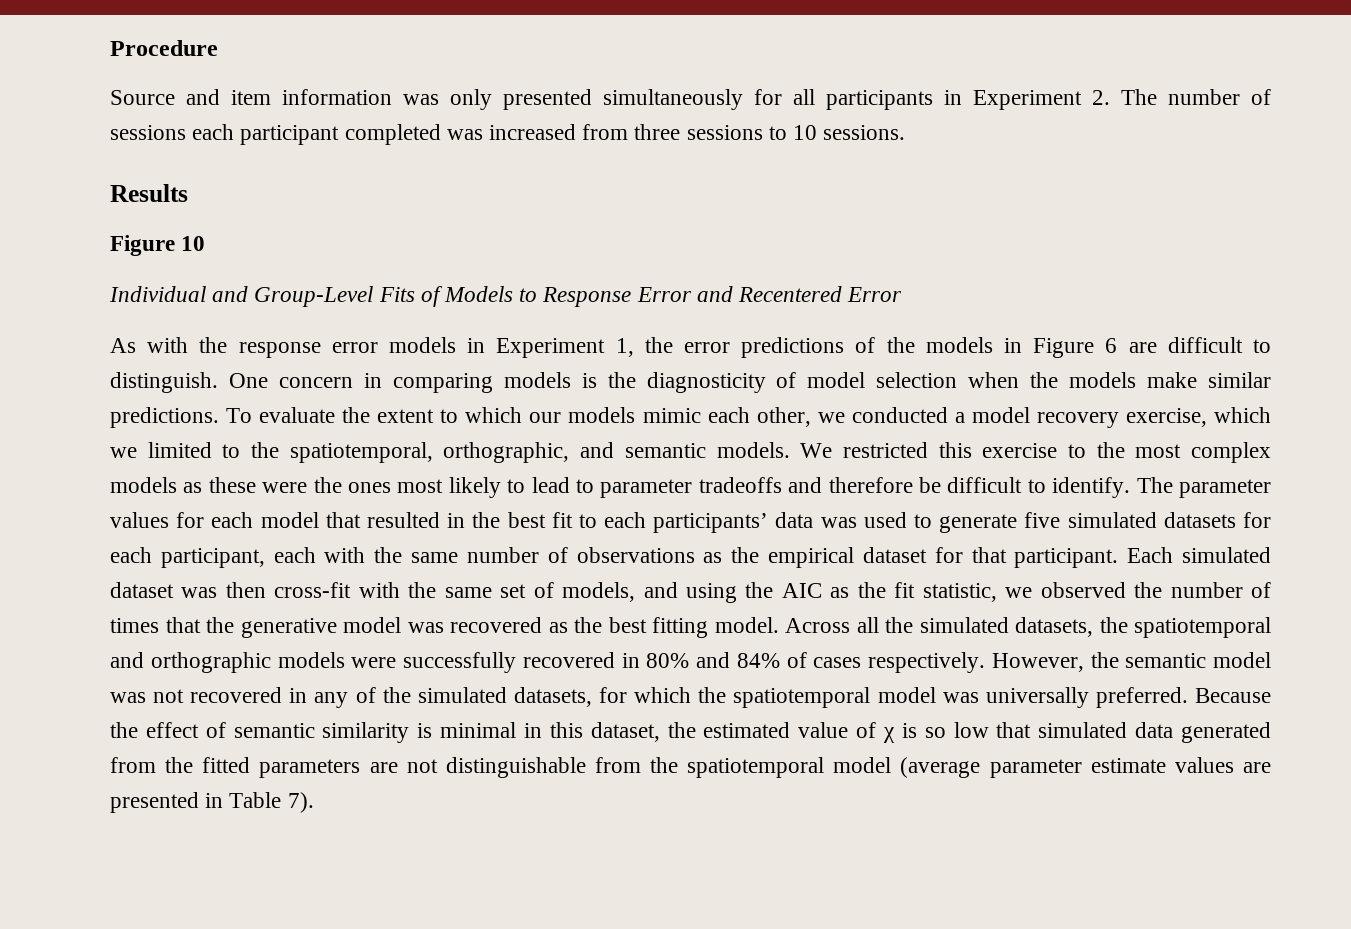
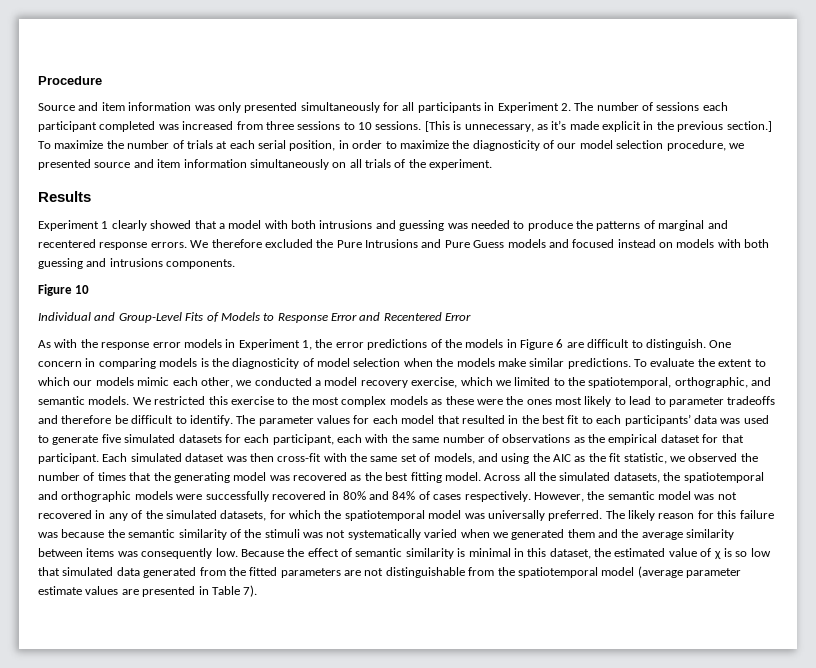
[110,184,188,202] // Results -> [424,120,772,132] [38,140,744,151] [38,159,493,170] [38,191,91,202] [38,220,728,231] [38,239,770,250] [38,258,236,269] [This is unnecessary, as it’s made explicit in the previous section.] To maximize the number of trials at each serial position, in order to maximize the diagnosticity of our model selection procedure, we presented source and item information simultaneously on all trials of the experiment. // Results // Experiment 1 clearly showed that a model with both intrusions and guessing was needed to produce the patterns of marginal and recentered response errors. We therefore excluded the Pure Intrusions and Pure Guess models and focused instead on models with both guessing and intrusions components.
[240,618,337,638] generative -> [173,472,230,483] generating
(1188, 697) none -> [605,510,774,521] [38,529,735,540] [38,548,238,559] The likely reason for this failure was because the semantic similarity of the stimuli was not systematically varied when we generated them and the average similarity between items was consequently low.

